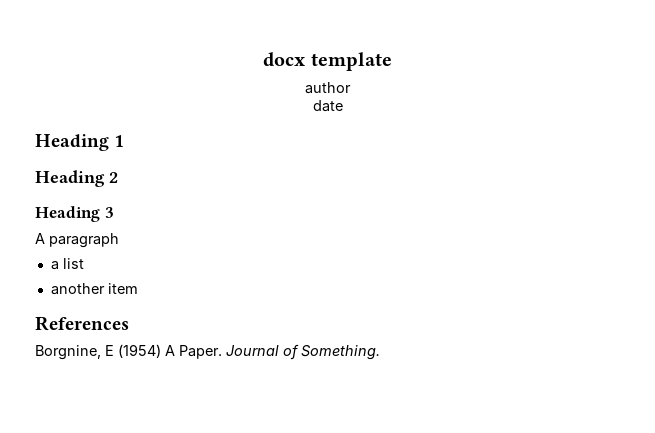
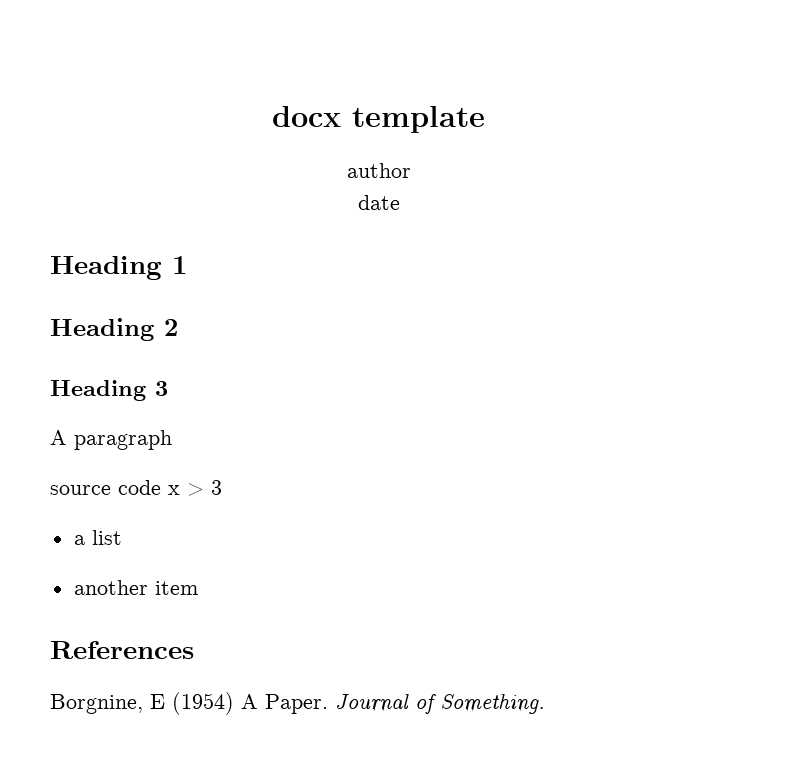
(119, 240) none -> [50,480,222,496] // source code x > 3

